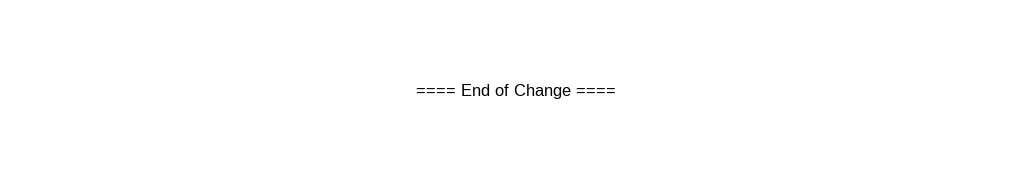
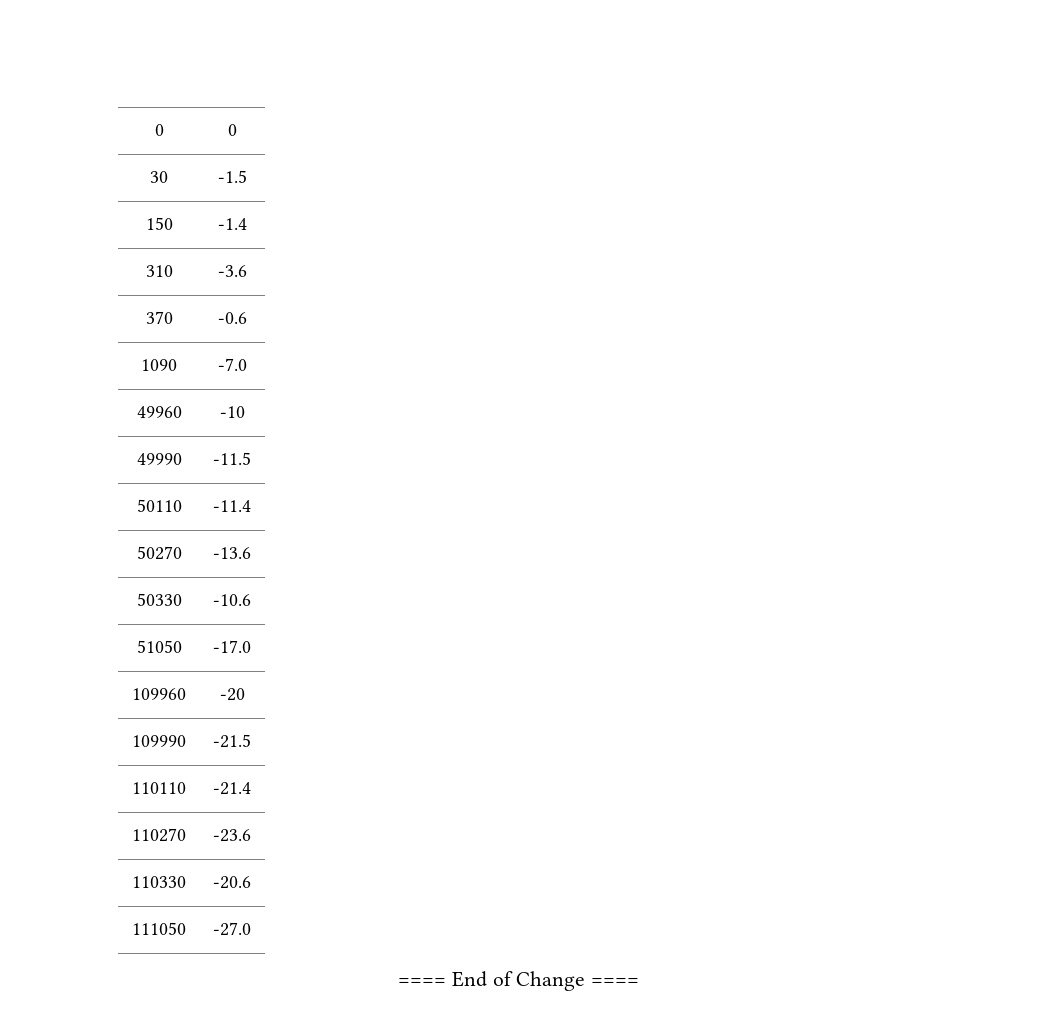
(416, 92) none -> [154,124,164,136] [227,124,237,136] [150,171,168,183] [217,170,247,183] [145,217,173,230] [217,218,247,230] [145,265,173,277] [217,265,247,277] [145,311,173,324] [217,312,247,324] [141,359,177,371] [217,358,247,371] [136,406,182,418] [219,406,245,418] [136,453,182,465] [213,452,251,465] [136,499,182,512] [213,500,251,512] [136,546,182,560] [213,547,251,559] [136,593,182,606] [213,594,251,606] [136,640,182,653] [213,640,251,653] [132,688,186,700] [219,688,245,701] [132,735,186,747] [213,734,251,748] [132,782,186,794] [213,782,251,795] [132,828,186,842] [213,829,251,842] [132,876,186,888] [213,876,251,889] [132,922,186,935] [213,922,251,936] 0 | 0 // 30 | -1.5 // 150 | -1.4 // 310 | -3.6 // 370 | -0.6 // 1090 | -7.0 // 49960 | -10 // 49990 | -11.5 // 50110 | -11.4 // 50270 | -13.6 // 50330 | -10.6 // 51050 | -17.0 // 109960 | -20 // 109990 | -21.5 // 110110 | -21.4 // 110270 | -23.6 // 110330 | -20.6 // 111050 | -27.0 //

